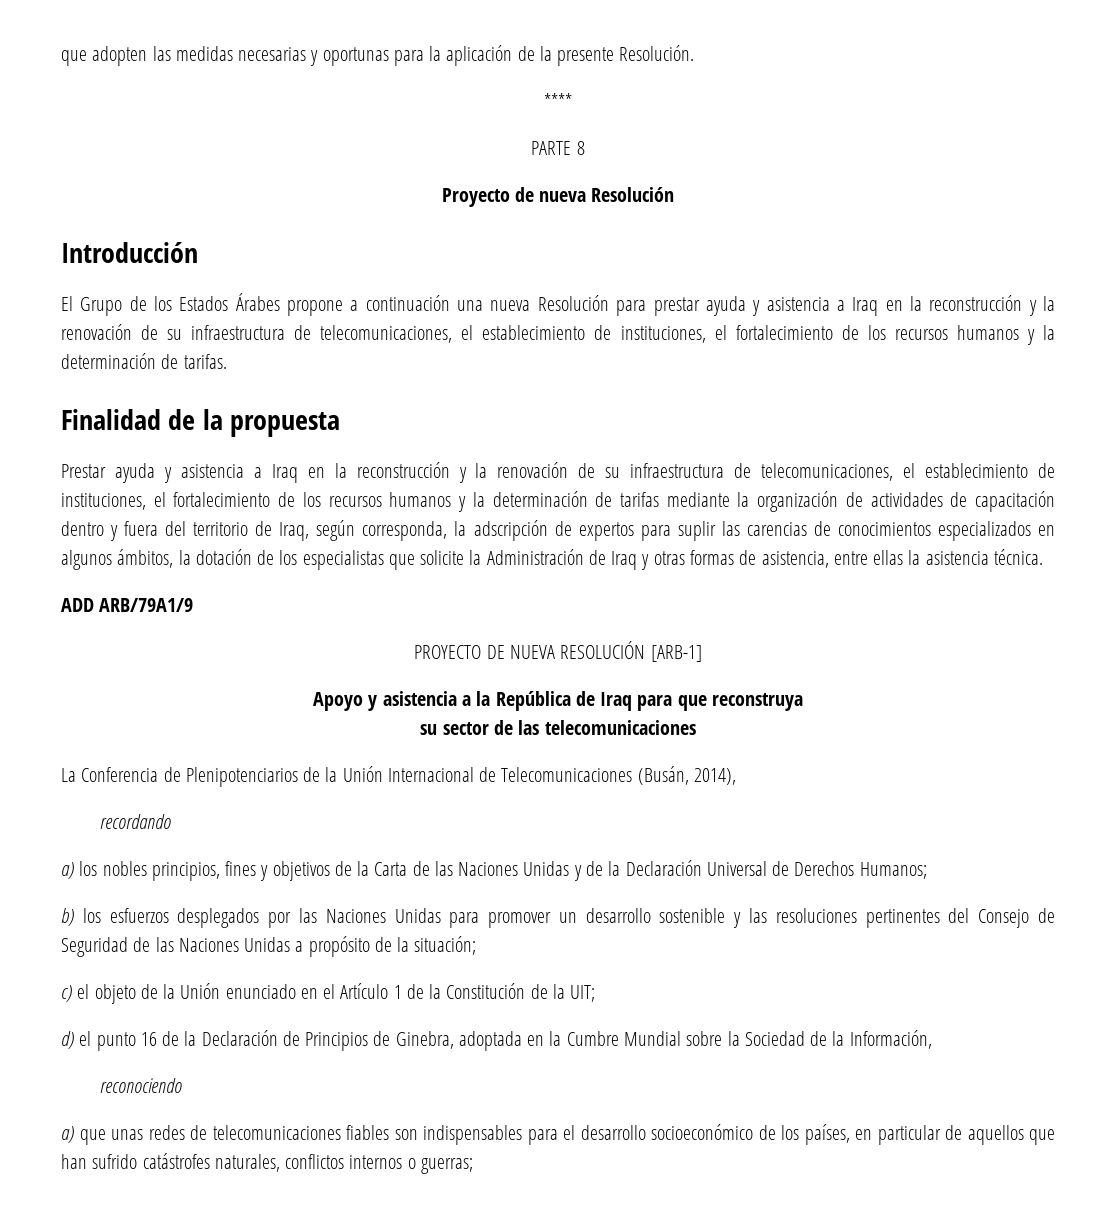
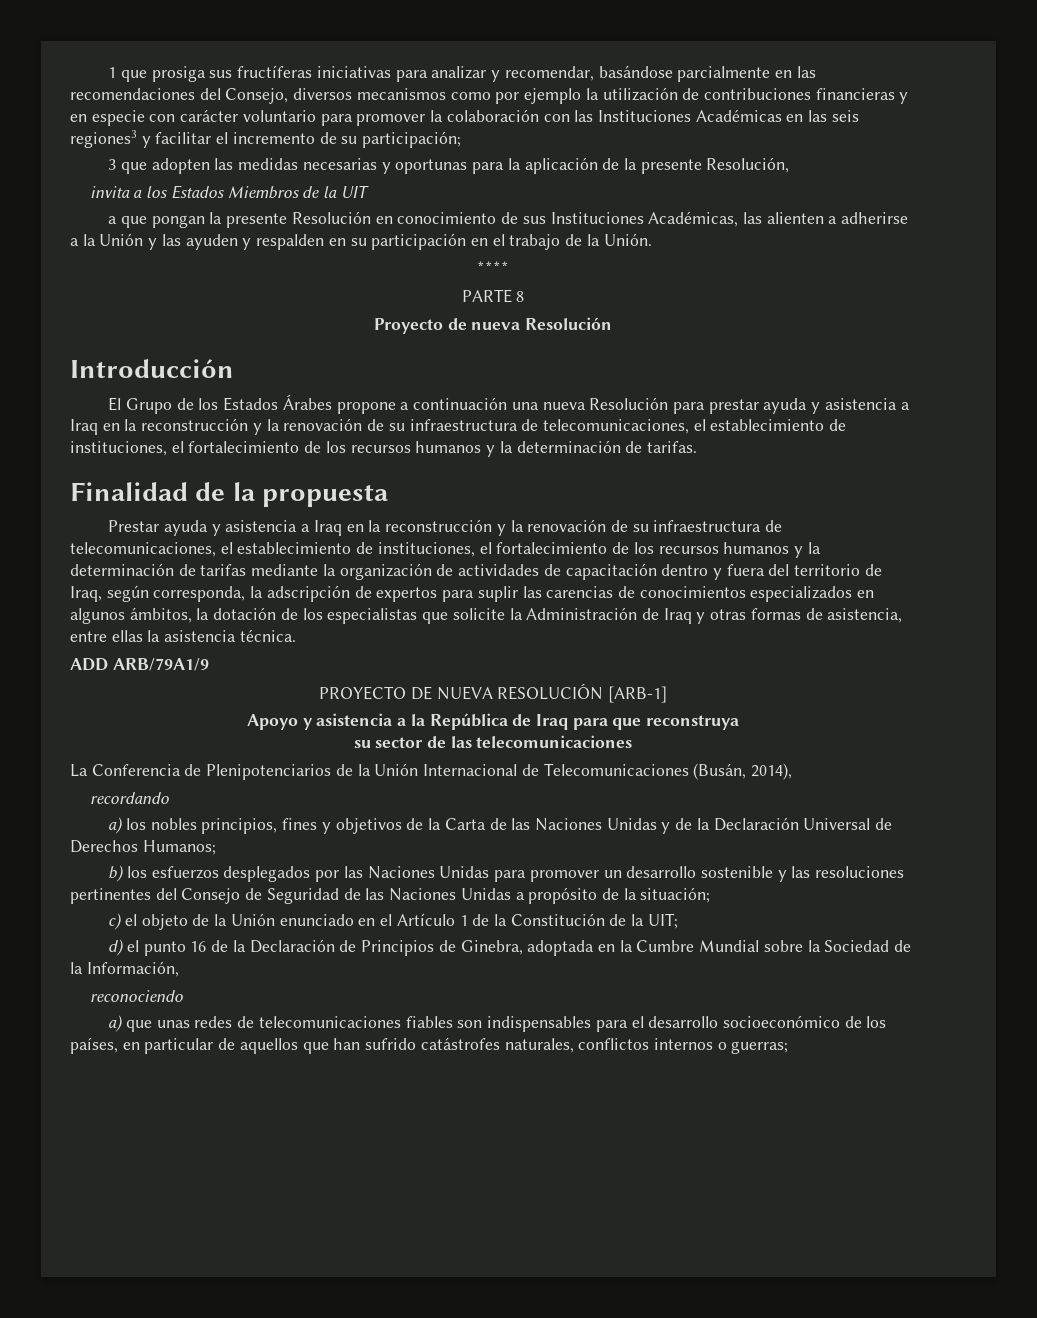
(61, 58) none -> [108,65,816,82] [70,87,909,104] [70,109,859,126] [70,130,462,148] [108,159,117,170] 1 que prosiga sus fructíferas iniciativas para analizar y recomendar, basándose parcialmente en las recomendaciones del Consejo, diversos mecanismos como por ejemplo la utilización de contribuciones financieras y en especie con carácter voluntario para promover la colaboración con las Instituciones Académicas en las seis regiones3 y facilitar el incremento de su participación; // 3
[619,45,695,61] Resolución. -> [706,157,790,173] [89,185,369,199] [108,211,909,228] [70,233,652,250] Resolución, // invita a los Estados Miembros de la UIT // a que pongan la presente Resolución en conocimiento de sus Instituciones Académicas, las alienten a adherirse a la Unión y las ayuden y respalden en su participación en el trabajo de la Unión.

